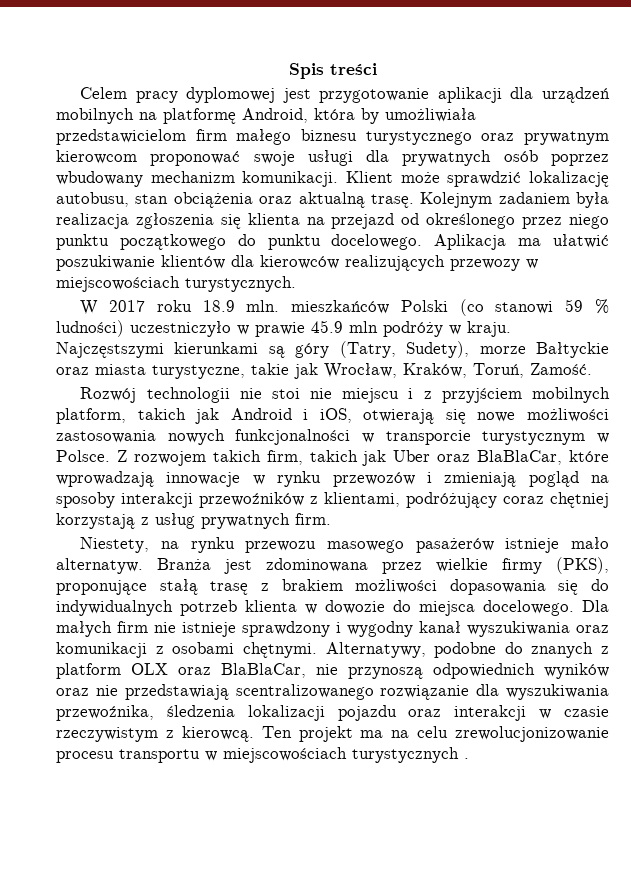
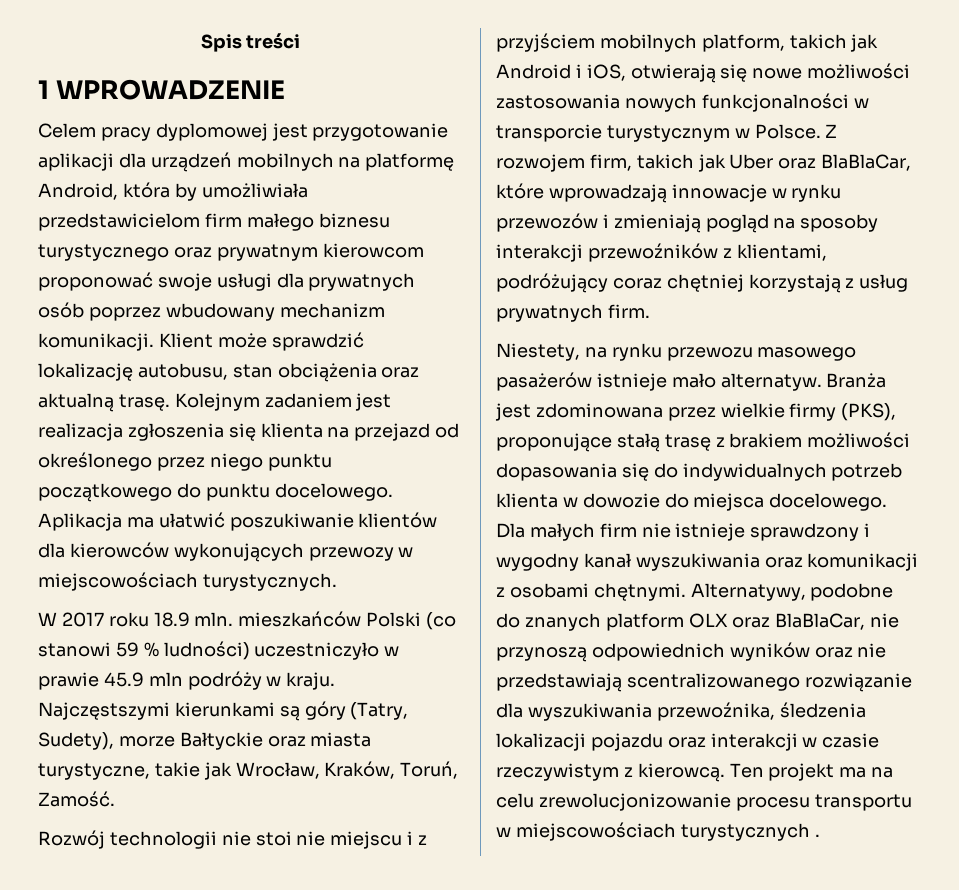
(377, 69) none -> [38,79,285,100] // 1 WPROWADZENIE
[576,192,609,208] była -> [355,393,392,411] jest
[345,255,445,271] realizujących -> [173,543,304,562] wykonujących
[212,450,261,462] takich -> (585, 163) none
[601,646,609,654] z -> (601, 622) none

